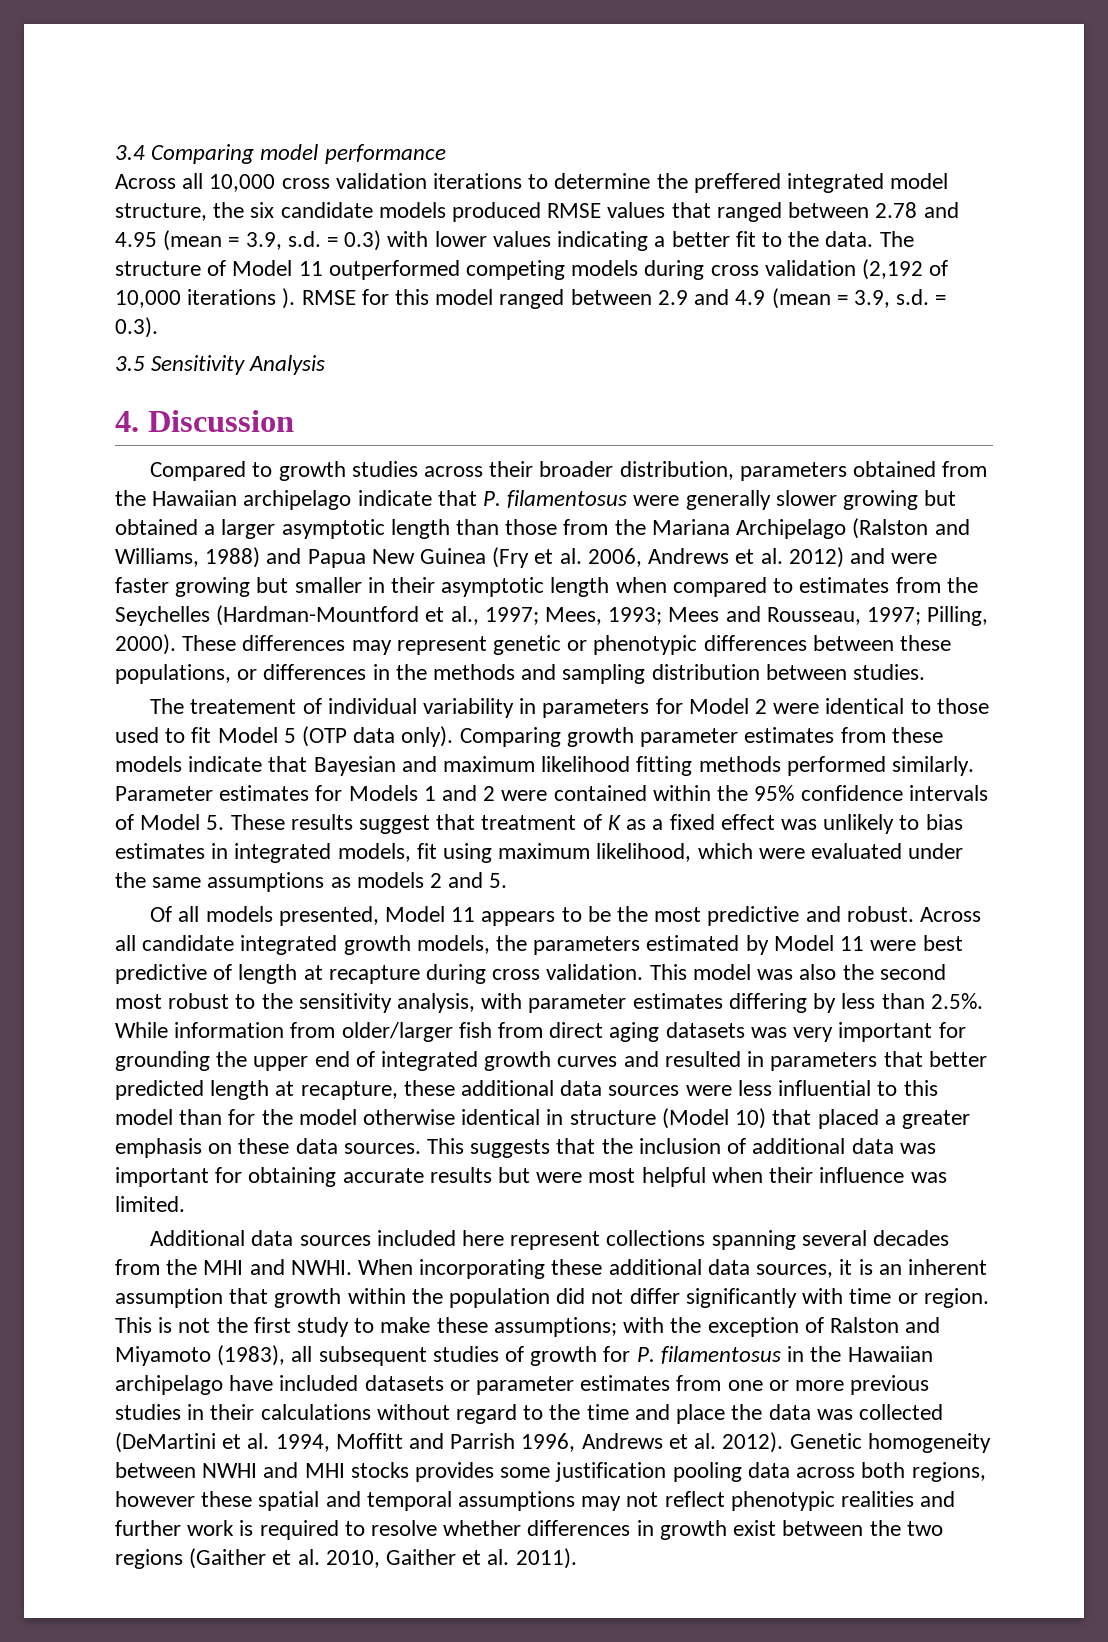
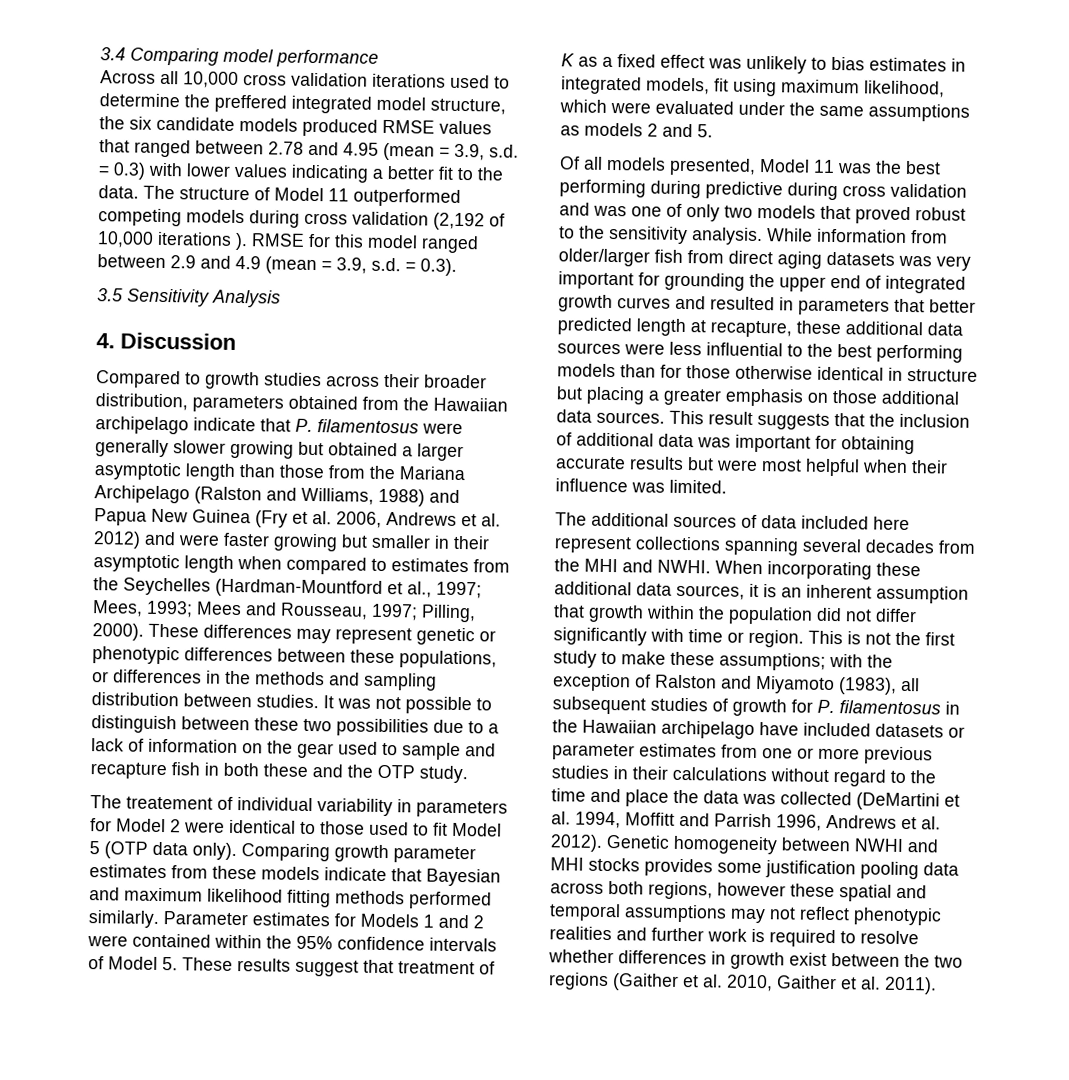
(523, 181) none -> [450,74,490,89] used
(926, 672) none -> [323,695,492,715] [91,715,499,737] [91,738,496,761] [90,762,468,784] It was not possible to distinguish between these two possibilities due to a lack of information on the gear used to sample and recapture fish in both these and the OTP study.
[481,906,982,926] [115,935,963,955] [115,964,946,984] [115,993,983,1013] appears to be the most predictive and robust. Across all candidate integrated growth models, the parameters estimated by Model 11 were best predictive of length at recapture during cross validation. This model was also the second most robust to the sensitivity analysis, with parameter estimates differing by less than 2.5%. -> [837,160,941,175] [559,179,967,201] [559,202,966,225] [559,225,763,246] was the best performing during predictive during cross validation and was one of only two models that proved robust to the sensitivity analysis.
[903,1080,938,1096] [115,1108,879,1129] this model than for the model otherwise identical in structure (Model 10) that placed -> [807,343,963,363] [557,363,978,382] [556,386,645,405] the best performing models than for those otherwise identical in structure but placing
[238,1138,290,1154] these -> [832,389,960,405] those additional
(465, 1146) none -> [708,411,753,425] result
[150,1230,371,1246] Additional data sources -> [555,512,797,529] The additional sources of data

